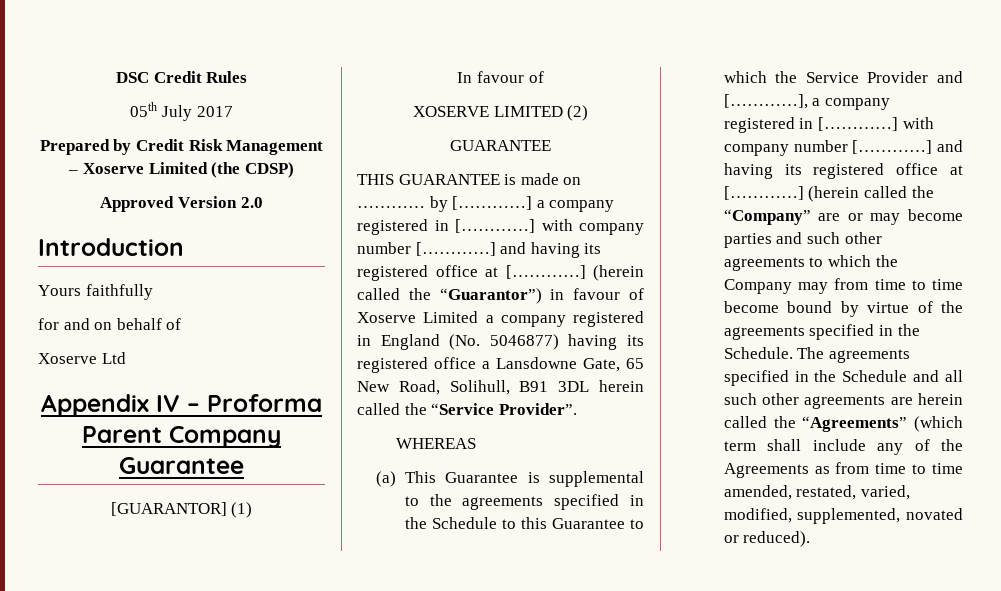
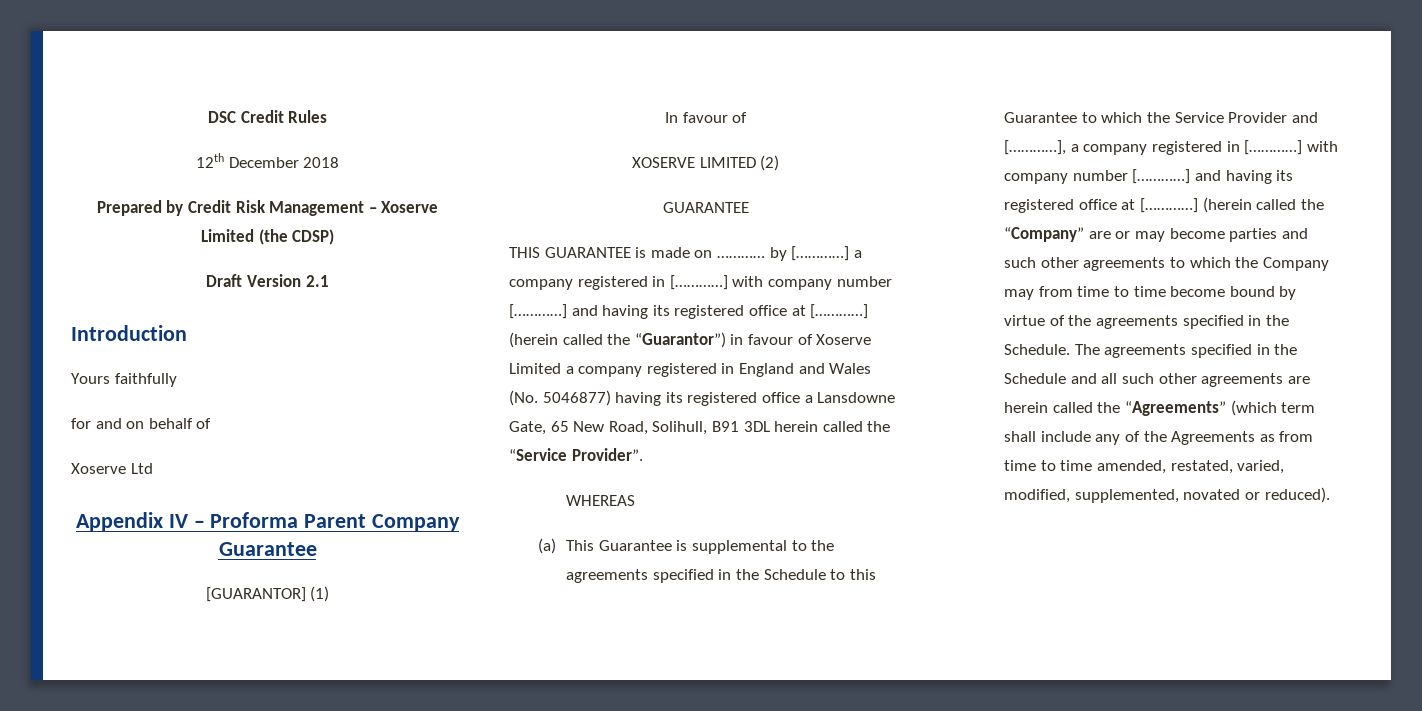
[130,102,233,121] 05th July 2017 -> [195,153,340,168] 12th December 2018
[100,196,263,212] Approved Version 2.0 -> [206,274,329,287] Draft Version 2.1
(440, 342) none -> [798,363,872,374] and Wales

